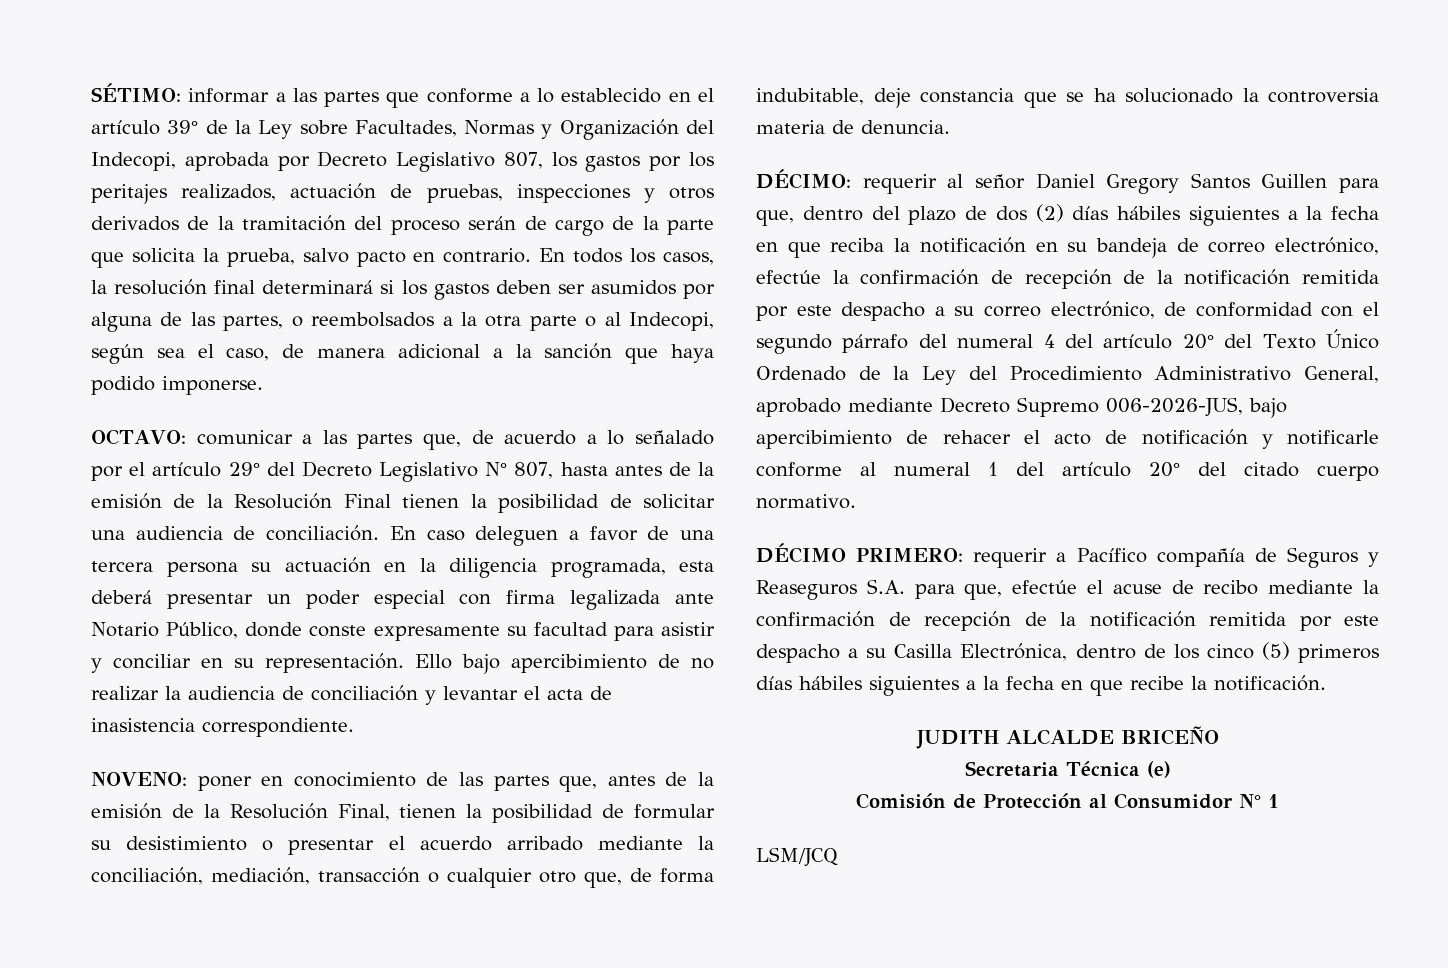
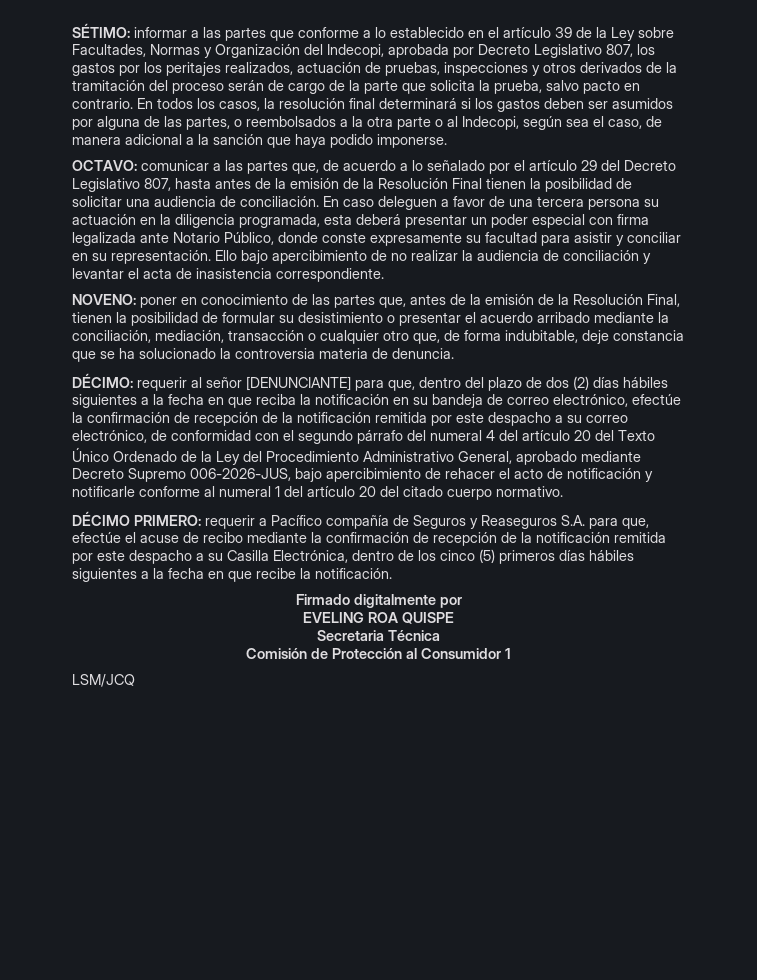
[167,120,199,134] 39° -> [555,27,572,38] 39
[228,462,260,476] 29° -> [581,160,597,171] 29
[485,462,508,476] N° -> (140, 185) none
[1035,173,1328,194] Daniel Gregory Santos Guillen -> [246,376,351,391] [DENUNCIANTE]
[1182,334,1214,349] 20° -> [574,430,591,441] 20
[1149,462,1180,477] 20° -> [359,486,376,497] 20
[915,726,1219,749] JUDITH ALCALDE BRICEÑO -> [295,594,462,608] [303,612,454,624] Firmado digitalmente por // EVELING ROA QUISPE
[1146,761,1171,778] (e) -> (440, 635) none
[1239,794,1261,808] N° -> (501, 653) none

